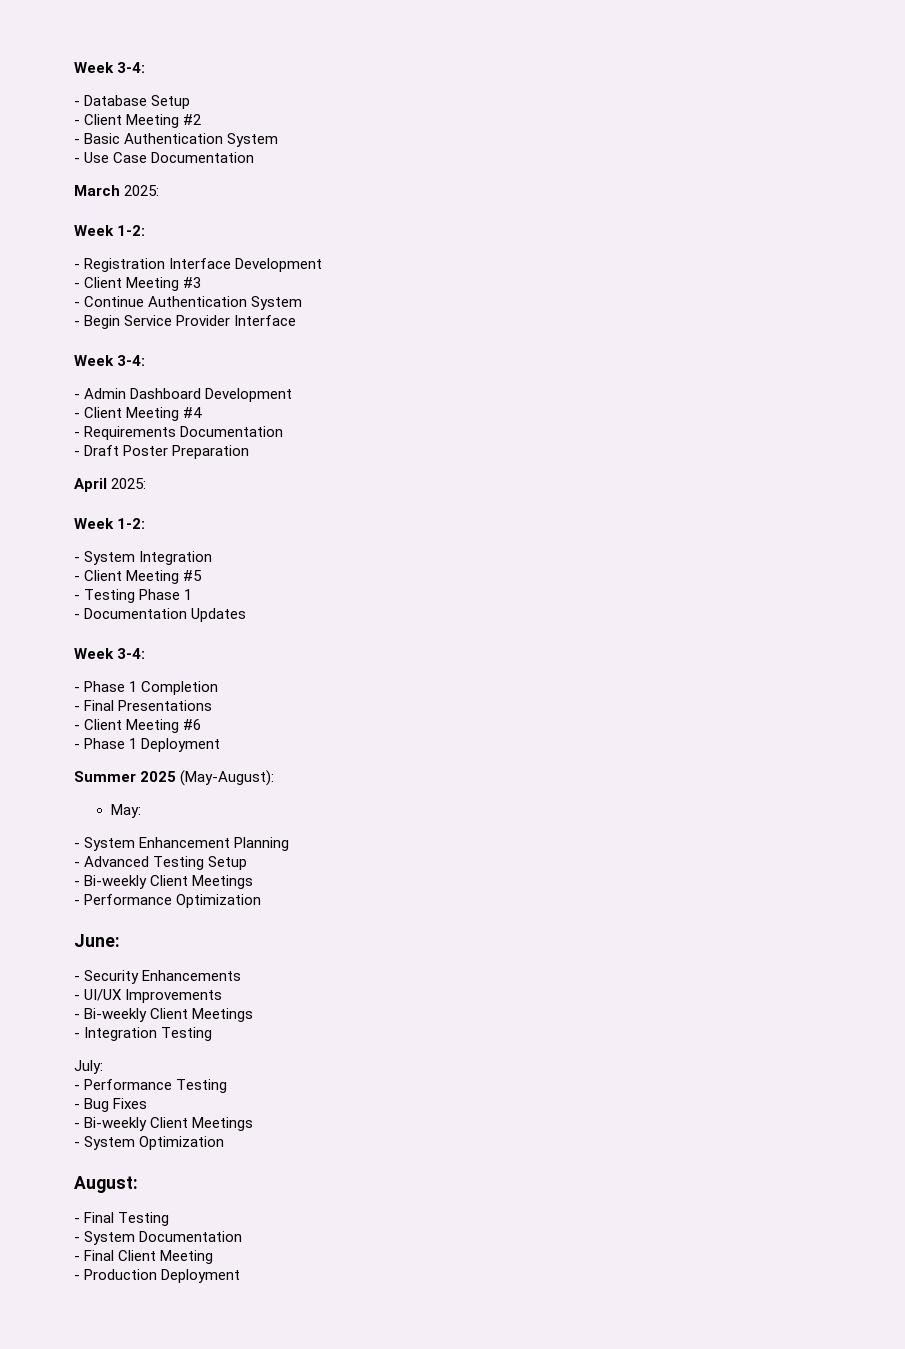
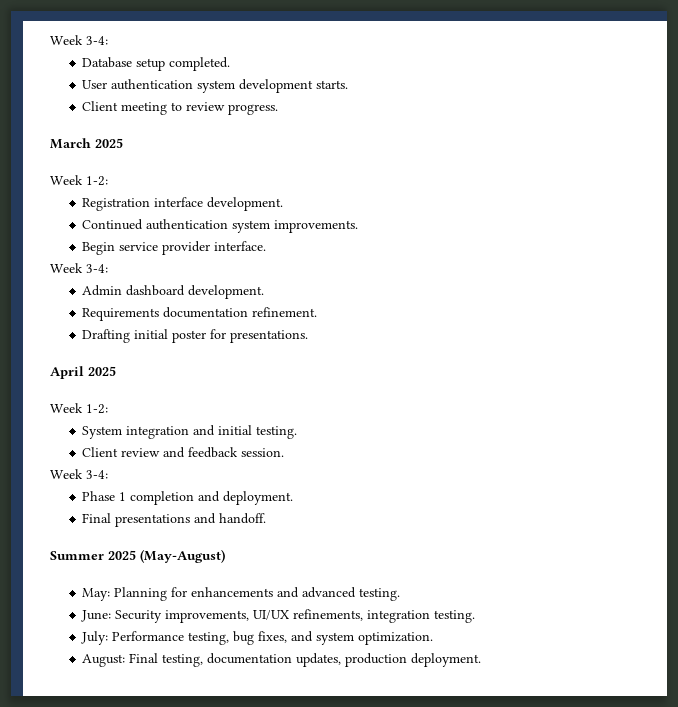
[74,62,146,73] [74,95,191,109] [74,114,202,128] [74,133,279,147] [74,152,255,163] Week 3-4: // - Database Setup // - Client Meeting #2 // - Basic Authentication System // - Use Case Documentation -> [50,35,108,45] [82,57,231,71] [82,79,349,93] [82,101,279,115] Week 3-4: // Database setup completed. // User authentication system development starts. // Client meeting to review progress.
[124,185,160,196] [74,225,146,236] [74,258,323,272] [74,277,202,291] [74,296,303,310] [74,315,297,329] [74,355,146,366] [74,388,293,402] [74,407,203,421] [74,426,284,440] [74,445,250,459] 2025: // Week 1-2: // - Registration Interface Development // - Client Meeting #3 // - Continue Authentication System // - Begin Service Provider Interface // Week 3-4: // - Admin Dashboard Development // - Client Meeting #4 // - Requirements Documentation // - Draft Poster Preparation -> [95,138,123,148] [50,175,108,186] [82,197,284,211] [82,219,359,233] [82,241,267,255] [50,263,108,273] [82,285,265,299] [82,307,318,321] [82,329,309,343] 2025 // Week 1-2: // Registration interface development. // Continued authentication system improvements. // Begin service provider interface. // Week 3-4: // Admin dashboard development. // Requirements documentation refinement. // Drafting initial poster for presentations.
[111,478,147,489] [74,518,146,529] [74,551,213,565] [74,570,203,584] [74,589,193,603] [74,608,247,622] [74,648,146,659] [74,681,219,695] [74,700,213,711] [74,719,202,733] [74,738,221,752] 2025: // Week 1-2: // - System Integration // - Client Meeting #5 // - Testing Phase 1 // - Documentation Updates // Week 3-4: // - Phase 1 Completion // - Final Presentations // - Client Meeting #6 // - Phase 1 Deployment -> [88,366,116,376] [50,403,108,414] [82,425,298,439] [82,447,285,458] [50,469,108,479] [82,491,294,505] [82,513,267,527] 2025 // Week 1-2: // System integration and initial testing. // Client review and feedback session. // Week 3-4: // Phase 1 completion and deployment. // Final presentations and handoff.
[180,770,275,786] (May-August): -> [140,549,225,563] (May-August)
[74,837,290,851] [74,856,248,870] [74,875,254,889] [74,894,262,908] [74,934,120,947] [74,970,242,984] [74,989,223,1003] [74,1008,254,1022] [74,1027,213,1041] [74,1060,103,1074] [74,1079,228,1093] [74,1098,148,1112] [74,1117,254,1131] [74,1136,225,1150] [74,1176,138,1193] [74,1212,170,1226] [74,1231,243,1245] [74,1250,214,1264] [74,1269,241,1283] // - System Enhancement Planning // - Advanced Testing Setup // - Bi-weekly Client Meetings // - Performance Optimization // June: // - Security Enhancements // - UI/UX Improvements // - Bi-weekly Client Meetings // - Integration Testing // July: // - Performance Testing // - Bug Fixes // - Bi-weekly Client Meetings // - System Optimization // August: // - Final Testing // - System Documentation // - Final Client Meeting // - Production Deployment -> [114,587,401,601] [81,609,476,623] [81,631,434,645] [82,653,482,667] Planning for enhancements and advanced testing. // June: Security improvements, UI/UX refinements, integration testing. // July: Performance testing, bug fixes, and system optimization. // August: Final testing, documentation updates, production deployment.

